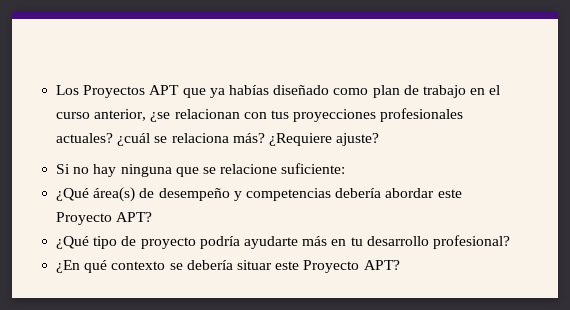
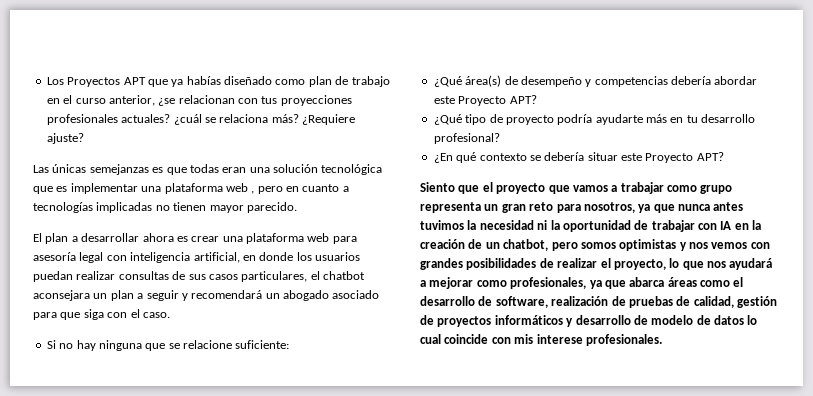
(380, 139) none -> [33,164,383,175] [33,183,349,194] [33,202,297,213] [33,233,357,244] [33,252,360,263] [33,271,365,282] [33,290,380,301] [33,309,170,320] // Las únicas semejanzas es que todas eran una solución tecnológica que es implementar una plataforma web , pero en cuanto a tecnologías implicadas no tienen mayor parecido. // El plan a desarrollar ahora es crear una plataforma web para asesoría legal con inteligencia artificial, en donde los usuarios puedan realizar consultas de sus casos particulares, el chatbot aconsejara un plan a seguir y recomendará un abogado asociado para que siga con el caso.
(400, 265) none -> [420,182,733,194] [420,202,744,213] [420,220,762,232] [420,239,770,251] [420,258,773,270] [420,277,744,289] [420,296,777,308] [420,315,758,327] [420,334,662,346] // Siento que el proyecto que vamos a trabajar como grupo representa un gran reto para nosotros, ya que nunca antes tuvimos la necesidad ni la oportunidad de trabajar con IA en la creación de un chatbot, pero somos optimistas y nos vemos con grandes posibilidades de realizar el proyecto, lo que nos ayudará a mejorar como profesionales, ya que abarca áreas como el desarrollo de software, realización de pruebas de calidad, gestión de proyectos informáticos y desarrollo de modelo de datos lo cual coincide con mis interese profesionales.

